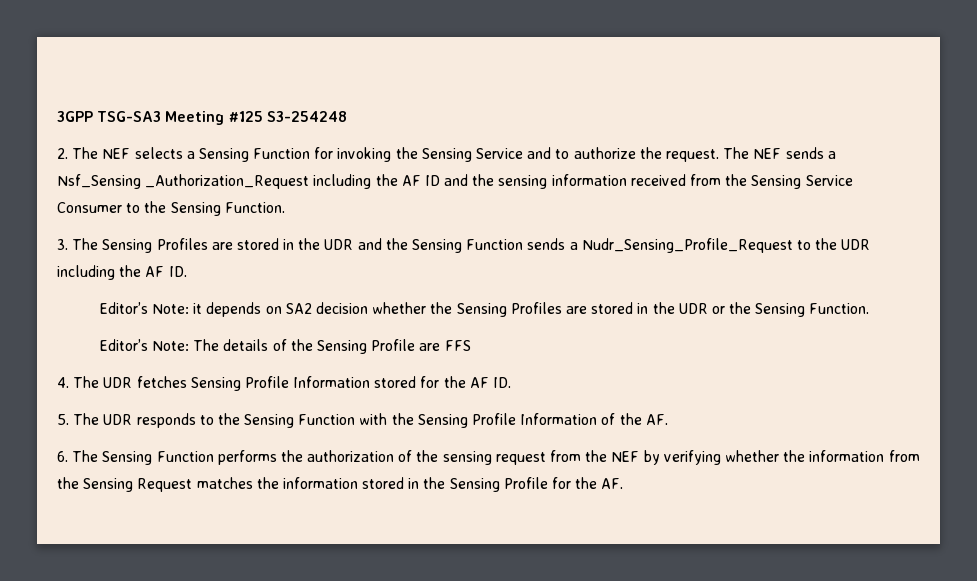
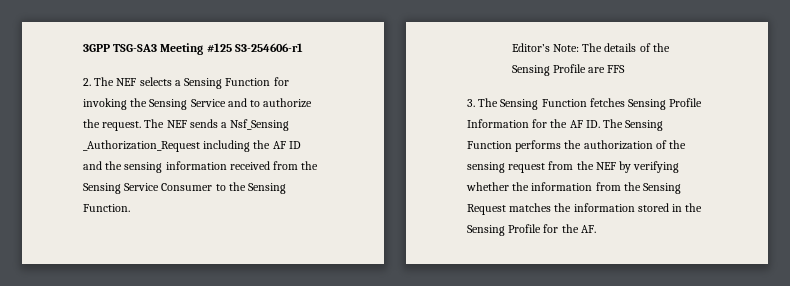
[266,111,347,122] S3-254248 -> [234,43,303,52] S3-254606-r1
[57,238,871,253] [57,265,187,280] [99,302,870,317] // 3. The Sensing Profiles are stored in the UDR and the Sensing Function sends a Nudr_Sensing_Profile_Request to the UDR including the AF ID. // Editor’s Note: it depends on SA2 decision whether the Sensing Profiles are stored in the UDR or the Sensing Function. -> (130, 208) none
[57,376,133,388] 4. The UDR -> [467,98,587,110] 3. The Sensing Function
[374,376,417,388] stored -> (529, 123) none
[57,413,668,428] [57,451,68,462] // 5. The UDR responds to the Sensing Function with the Sensing Profile Information of the AF. // 6. -> (600, 124) none

